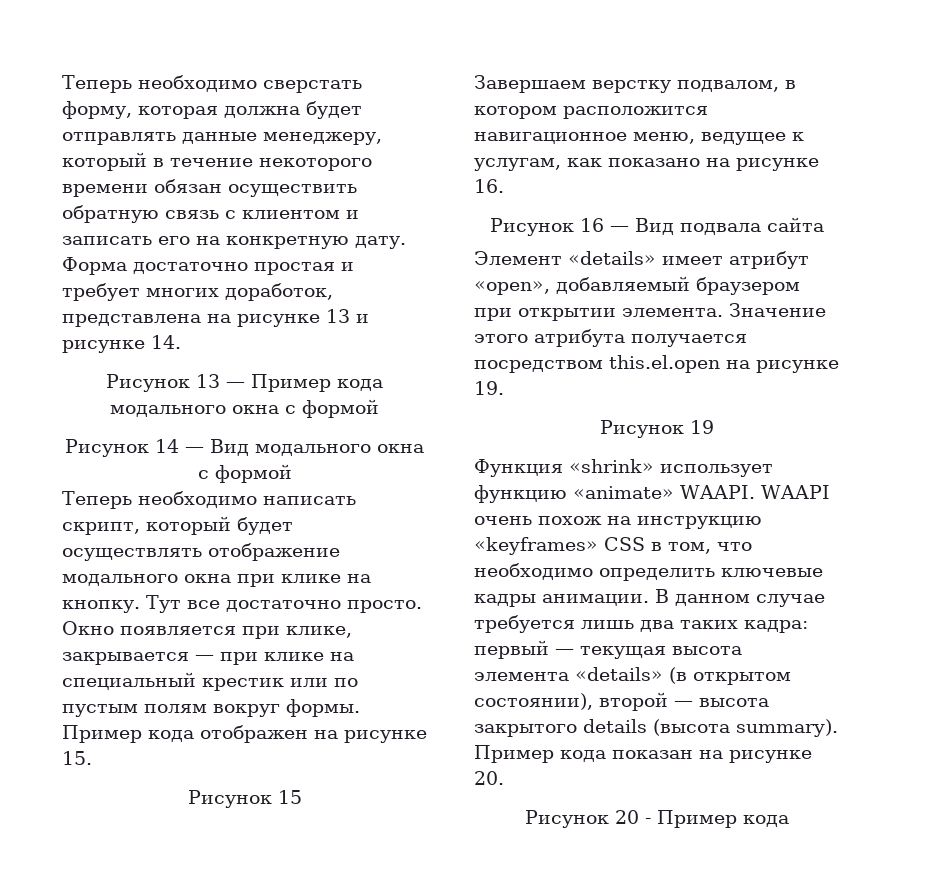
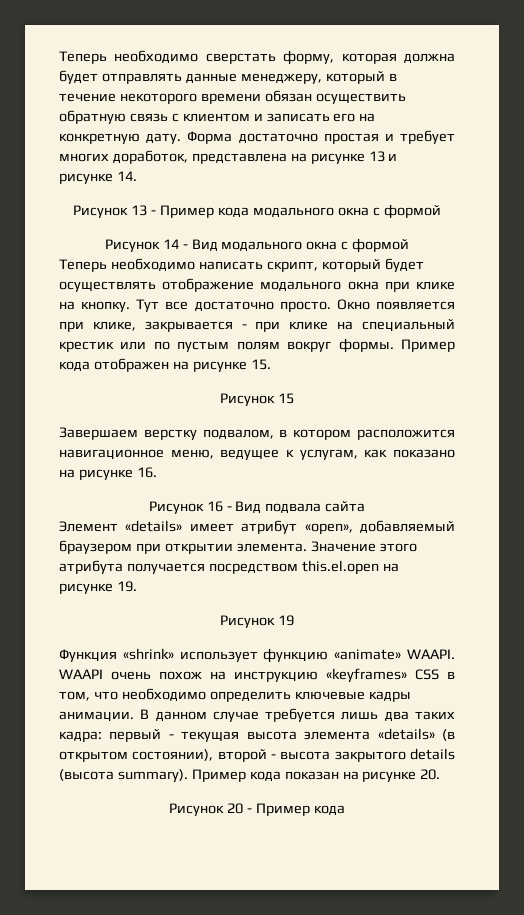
[226,382,245,388] — -> [151,210,157,215] -
[185,447,204,453] — -> [182,244,188,249] -
[195,655,214,661] — -> [241,324,247,329] -
[609,226,629,232] — -> [226,506,232,511] -
[555,649,574,655] — -> [168,734,174,739] -
[674,701,693,707] — -> [271,754,276,759] -

